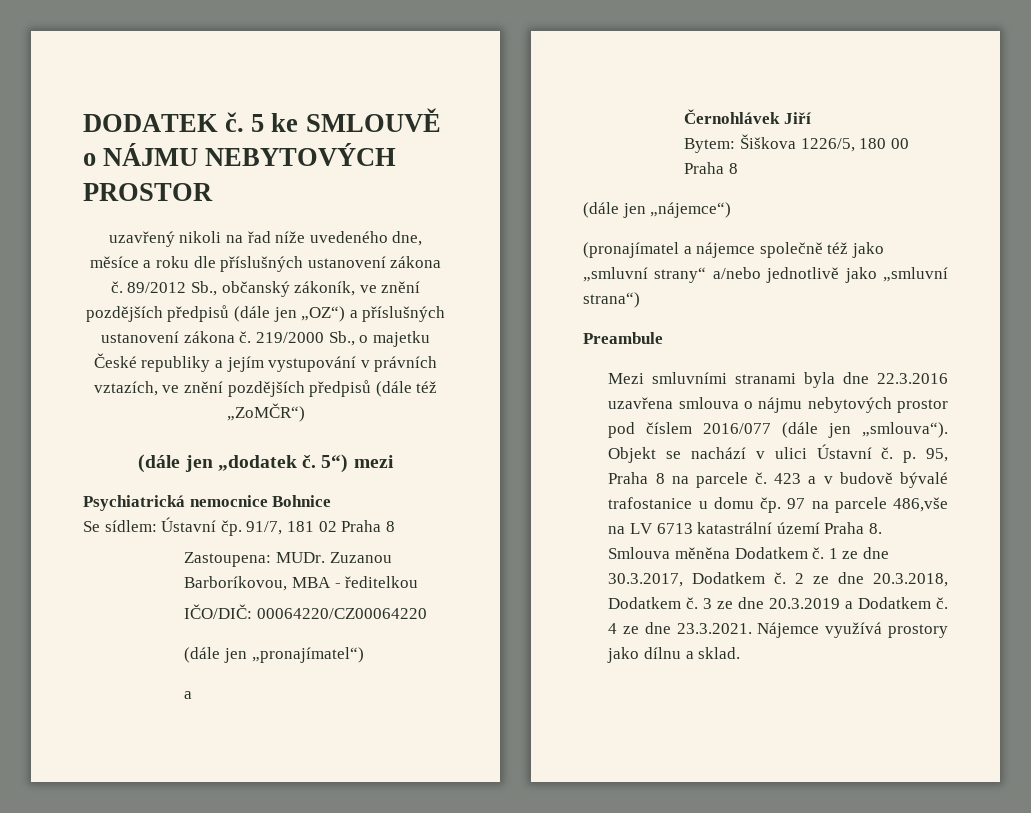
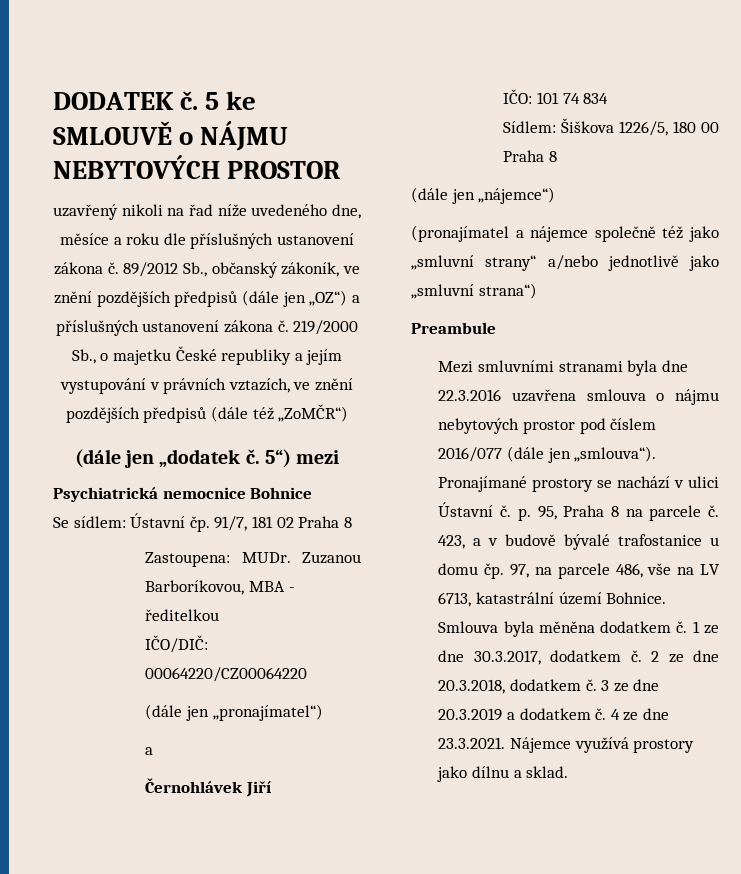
[684,138,736,153] Bytem: -> [503,89,609,104] [503,121,557,133] IČO: 101 74 834 // Sídlem:
[608,447,657,463] Objekt -> [438,476,594,492] Pronajímané prostory
[774,473,802,484] 423 -> [438,535,466,549] 423,
[787,497,948,513] 97 na parcele 486,vše -> [510,563,672,579] 97, na parcele 486, vše
[656,523,693,534] 6713 -> [438,592,472,607] 6713,
[824,522,882,534] [608,547,808,559] Praha 8. Smlouva měněna Dodatkem -> [606,592,667,604] [438,621,672,637] Bohnice. Smlouva byla měněna dodatkem
[692,572,766,584] Dodatkem -> [550,650,622,662] dodatkem
[608,597,682,609] Dodatkem -> [510,679,582,691] dodatkem
[858,597,932,609] Dodatkem -> [519,708,591,720] dodatkem

